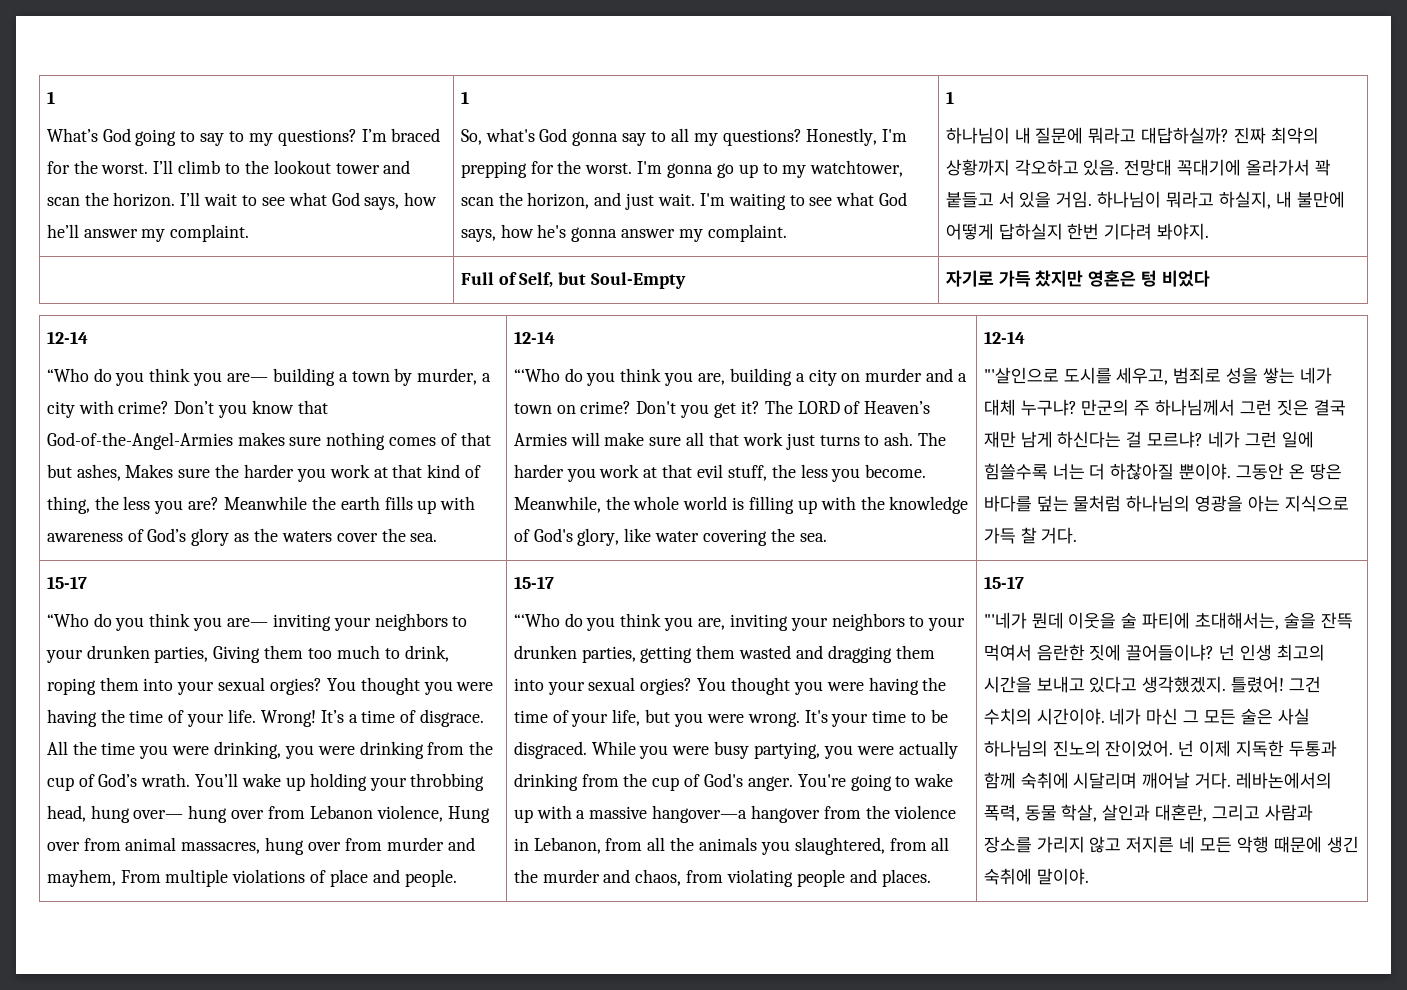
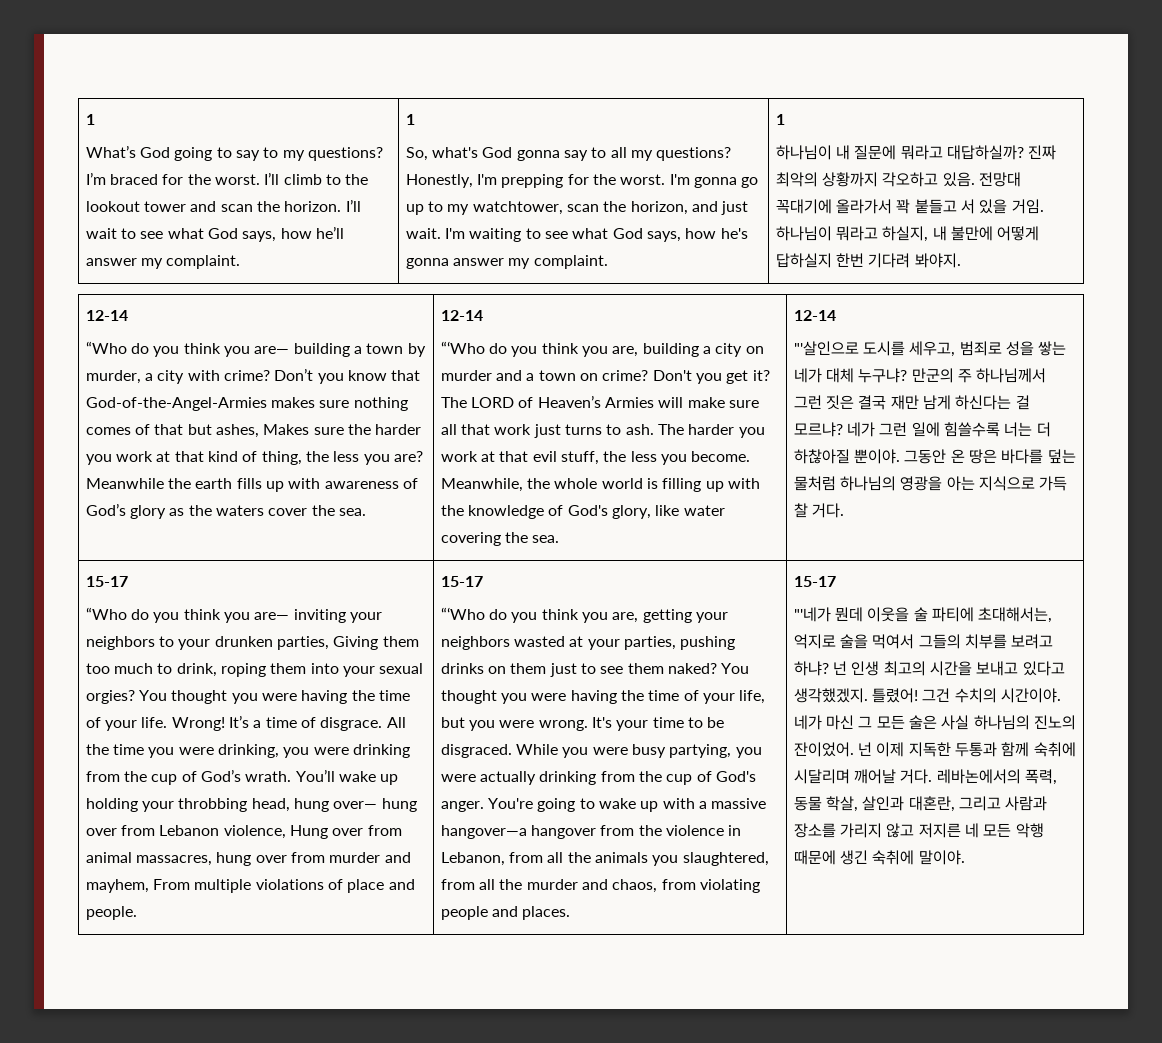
[460,272,687,289] [945,270,1210,287] // | Full of Self, but Soul-Empty | 자기로 가득 찼지만 영혼은 텅 비었다 -> (961, 260) none
[729,613,966,631] [513,645,935,663] [513,677,693,695] inviting your neighbors to your drunken parties, getting them wasted and dragging them into your sexual orgies? -> [642,609,729,623] [440,636,736,650] [440,663,718,677] getting your neighbors wasted at your parties, pushing drinks on them just to see them naked?
[1283,612,1353,629] [983,644,1215,661] 술을 잔뜩 먹여서 음란한 짓에 끌어들이냐? -> [793,634,1054,649] [793,661,829,676] 억지로 술을 먹여서 그들의 치부를 보려고 하냐?

